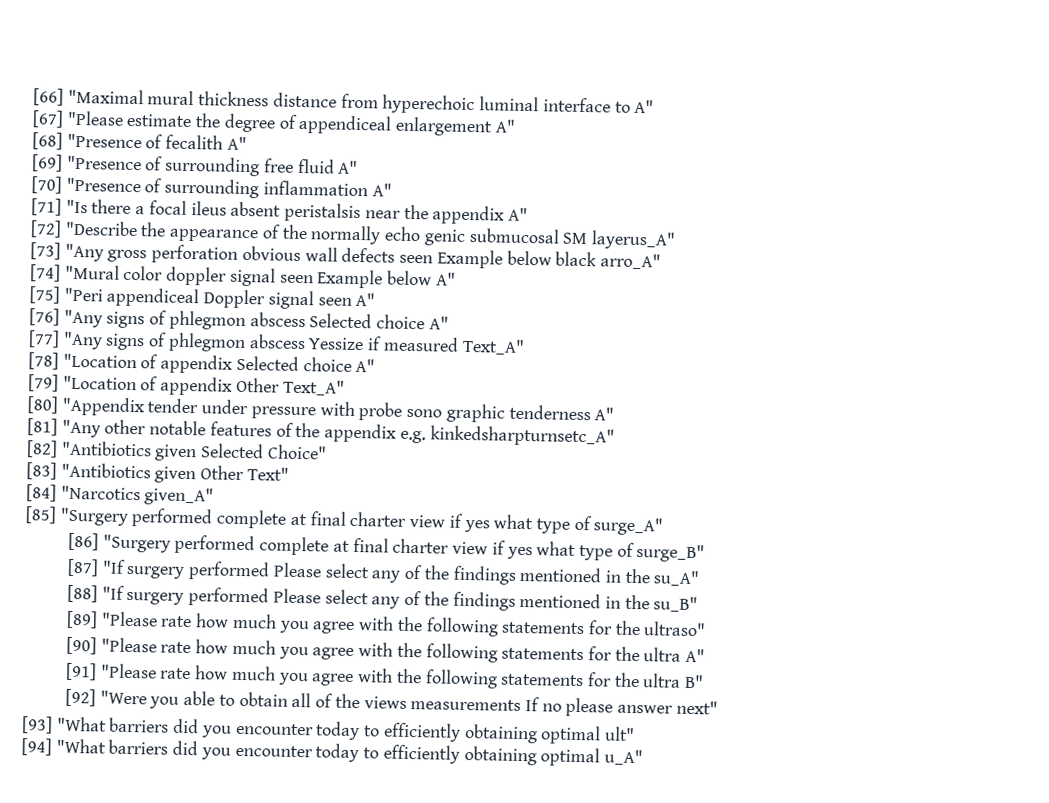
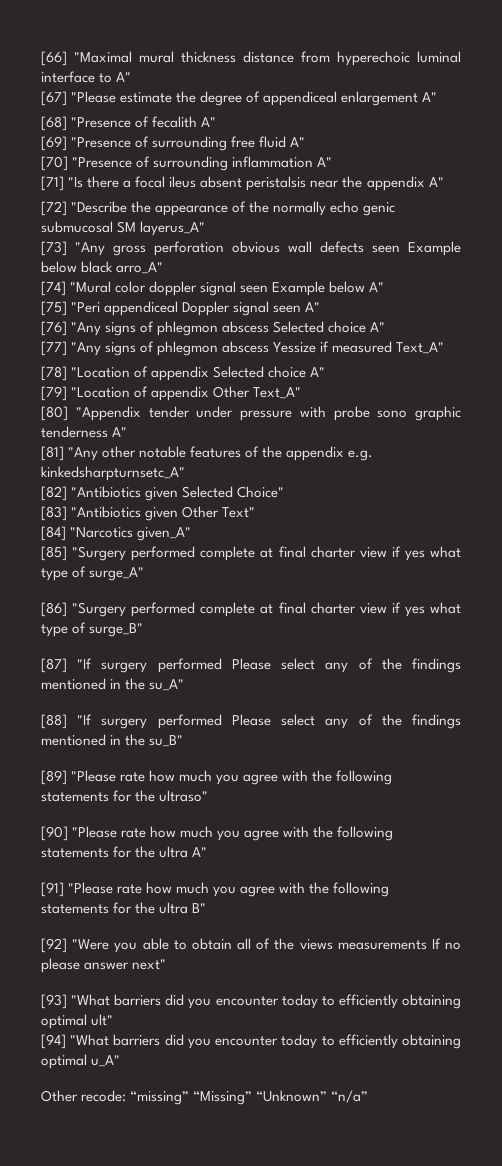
(643, 757) none -> [41,1090,369,1105] // Other recode: “missing” “Missing” “Unknown” “n/a”

